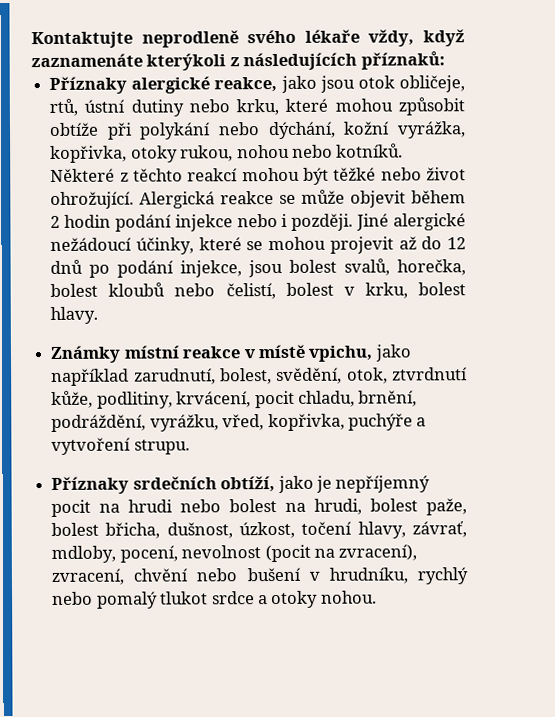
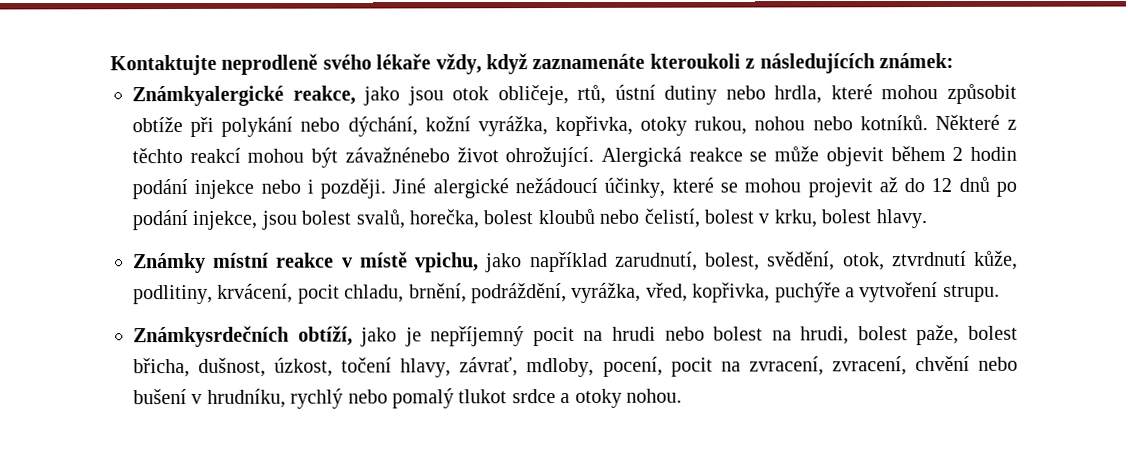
[146,53,227,71] kterýkoli -> [649,53,741,69] kteroukoli
[360,51,445,70] [49,76,211,94] příznaků: // Příznaky alergické -> [878,52,954,69] [132,85,284,107] známek: // Známkyalergické
[236,98,280,116] krku, -> [774,85,823,104] hrdla,
[333,167,422,181] těžké nebo -> [344,147,450,163] závažnénebo
[149,414,219,432] vyrážku, -> [571,282,642,303] vyrážka,
[51,476,217,494] Příznaky srdečních -> [133,325,289,348] Známkysrdečních
[181,544,418,563] nevolnost (pocit na zvracení), -> [670,356,824,377] pocit na zvracení,

